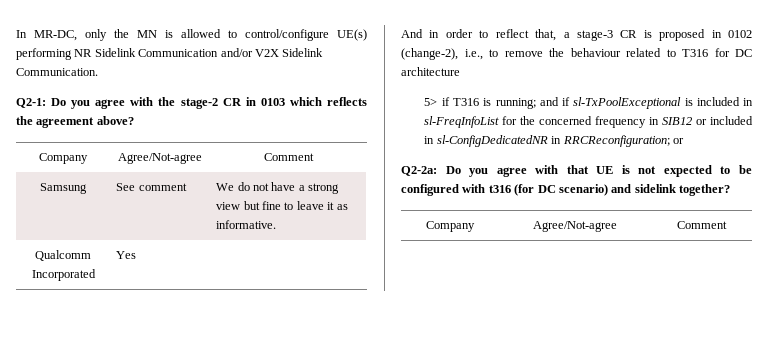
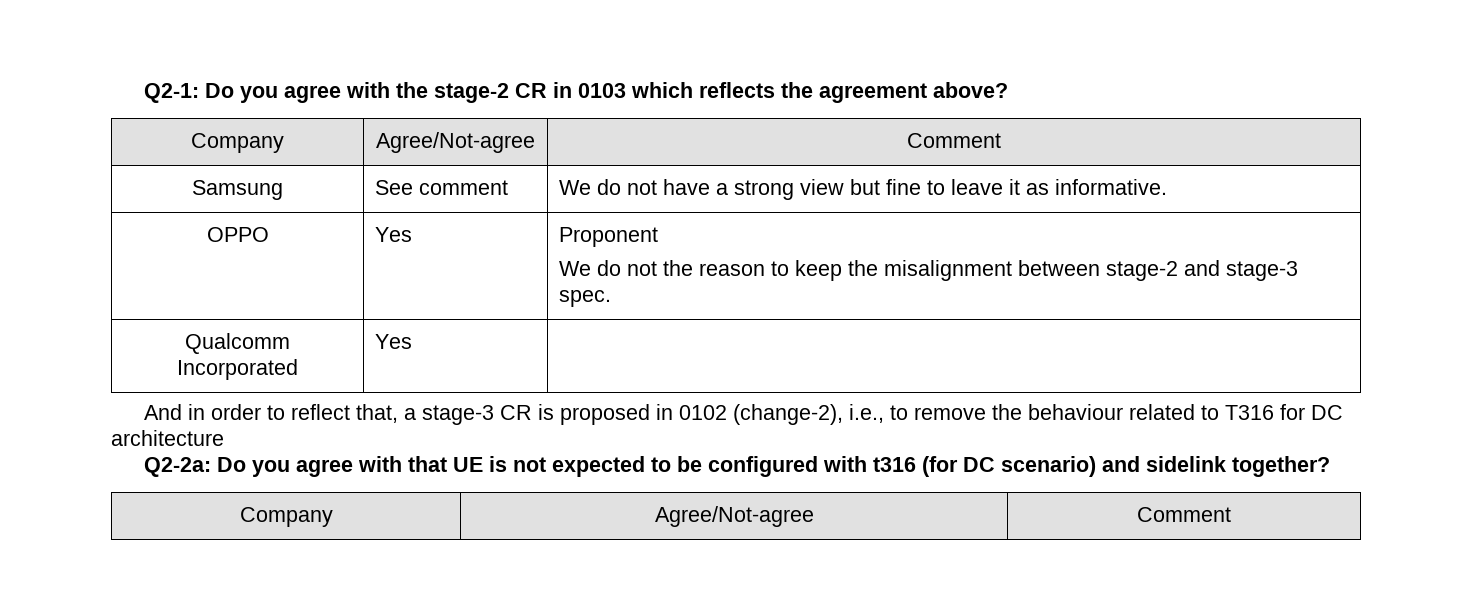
[16,29,367,41] [16,48,324,60] [16,68,98,76] In MR-DC, only the MN is allowed to control/configure UE(s) performing NR Sidelink Communication and/or V2X Sidelink Communication. // -> (143, 93) none
(277, 224) none -> [206,227,269,242] [374,227,412,242] [558,227,658,247] [558,260,1298,281] [558,290,611,307] // OPPO | Yes | Proponent // We do not the reason to keep the misalignment between stage-2 and stage-3 spec.
[424,97,753,109] [424,116,754,128] [424,135,684,147] // 5> if T316 is running; and if sl-TxPoolExceptional is included in sl-FreqInfoList for the concerned frequency in SIB12 or included in sl-ConfigDedicatedNR in RRCReconfiguration; or -> (224, 438) none

